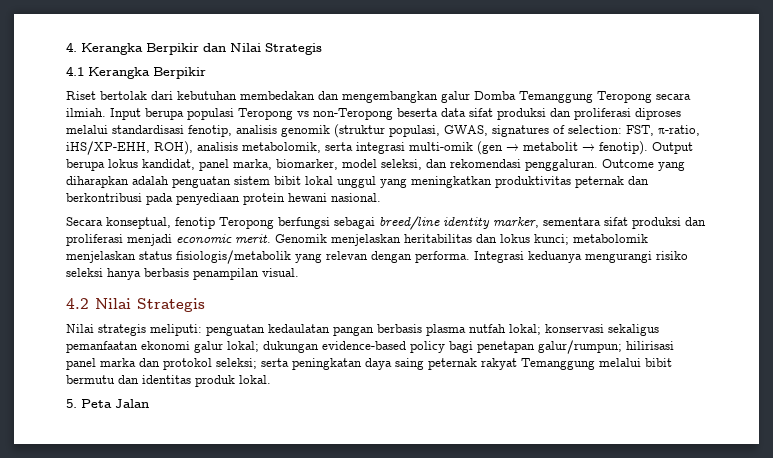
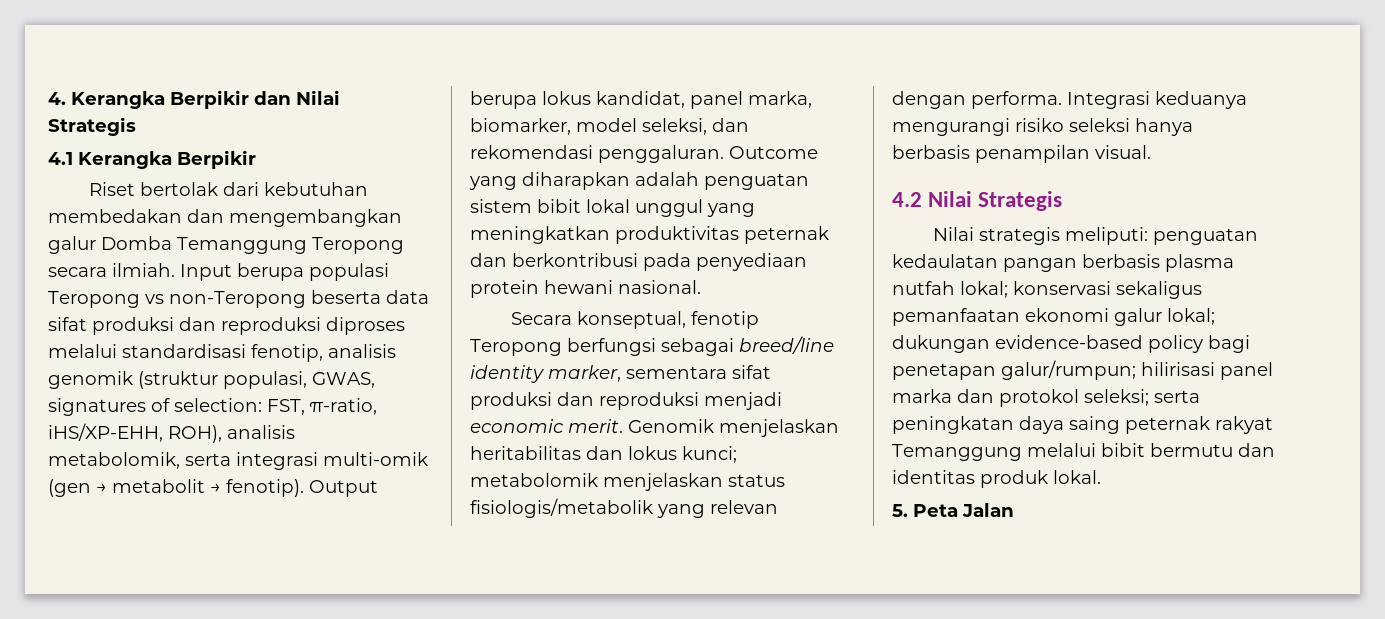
[574,108,631,120] proliferasi -> [221,317,321,335] reproduksi
[66,234,123,246] proliferasi -> [599,392,699,410] reproduksi

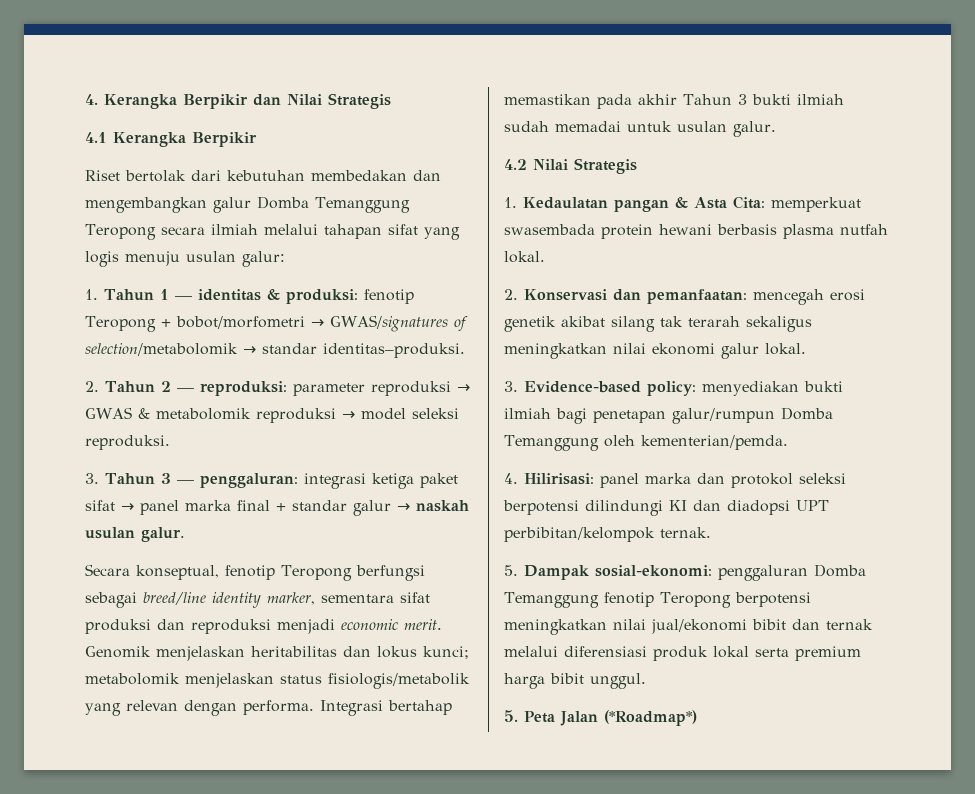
[112,263,389,281] [48,290,429,308] [48,317,405,335] [48,344,396,362] [48,371,375,389] [48,398,377,416] [48,423,295,443] [48,452,428,470] [48,479,378,497] [470,91,812,109] [470,118,749,135] [470,145,818,163] [469,172,809,190] [470,199,755,217] [470,226,829,244] [470,253,807,271] [470,280,701,298] ilmiah. Input berupa populasi Teropong vs non-Teropong beserta data sifat produksi dan reproduksi diproses melalui standardisasi fenotip, analisis genomik (struktur populasi, GWAS, signatures of selection: FST, π-ratio, iHS/XP-EHH, ROH), analisis metabolomik, serta integrasi multi-omik (gen → metabolit → fenotip). Output berupa lokus kandidat, panel marka, biomarker, model seleksi, dan rekomendasi penggaluran. Outcome yang diharapkan adalah penguatan sistem bibit lokal unggul yang meningkatkan produktivitas peternak dan berkontribusi pada penyediaan protein hewani nasional. -> [210,224,460,240] [85,251,285,267] [85,289,414,304] [85,315,468,332] [85,343,465,358] [85,381,470,396] [85,407,459,423] [85,435,170,450] [85,473,458,489] [85,500,469,516] [85,527,185,542] ilmiah melalui tahapan sifat yang logis menuju usulan galur: // 1. Tahun 1 — identitas & produksi: fenotip Teropong + bobot/morfometri → GWAS/signatures of selection/metabolomik → standar identitas–produksi. // 2. Tahun 2 — reproduksi: parameter reproduksi → GWAS & metabolomik reproduksi → model seleksi reproduksi. // 3. Tahun 3 — penggaluran: integrasi ketiga paket sifat → panel marka final + standar galur → naskah usulan galur.
[1155,91,1247,109] [892,118,1193,136] [892,145,1151,163] [892,191,1063,211] [932,227,1258,245] [892,254,1234,272] [892,281,1202,299] [892,308,1215,326] [892,335,1250,353] [892,360,1273,380] [892,389,1200,407] [892,416,1273,434] [892,443,1275,461] [892,470,1101,488] keduanya mengurangi risiko seleksi hanya berbasis penampilan visual. // 4.2 Nilai Strategis // Nilai strategis meliputi: penguatan kedaulatan pangan berbasis plasma nutfah lokal; konservasi sekaligus pemanfaatan ekonomi galur lokal; dukungan evidence-based policy bagi penetapan galur/rumpun; hilirisasi panel marka dan protokol seleksi; serta peningkatan daya saing peternak rakyat Temanggung melalui bibit bermutu dan identitas produk lokal. -> [388,700,452,715] [504,94,844,109] [504,121,776,137] [504,158,637,174] [504,196,861,212] [504,224,888,239] [504,251,545,263] [504,289,865,305] [504,316,812,332] [504,343,806,359] [504,381,843,396] [504,407,833,424] [504,435,788,451] [504,473,846,488] [503,500,829,516] [504,527,711,542] [504,564,866,581] [504,592,811,608] [504,619,873,635] [504,646,861,661] [504,673,646,689] bertahap memastikan pada akhir Tahun 3 bukti ilmiah sudah memadai untuk usulan galur. // 4.2 Nilai Strategis // 1. Kedaulatan pangan & Asta Cita: memperkuat swasembada protein hewani berbasis plasma nutfah lokal. // 2. Konservasi dan pemanfaatan: mencegah erosi genetik akibat silang tak terarah sekaligus meningkatkan nilai ekonomi galur lokal. // 3. Evidence-based policy: menyediakan bukti ilmiah bagi penetapan galur/rumpun Domba Temanggung oleh kementerian/pemda. // 4. Hilirisasi: panel marka dan protokol seleksi berpotensi dilindungi KI dan diadopsi UPT perbibitan/kelompok ternak. // 5. Dampak sosial-ekonomi: penggaluran Domba Temanggung fenotip Teropong berpotensi meningkatkan nilai jual/ekonomi bibit dan ternak melalui diferensiasi produk lokal serta premium harga bibit unggul.
(1014, 510) none -> [604,710,697,726] (*Roadmap*)

